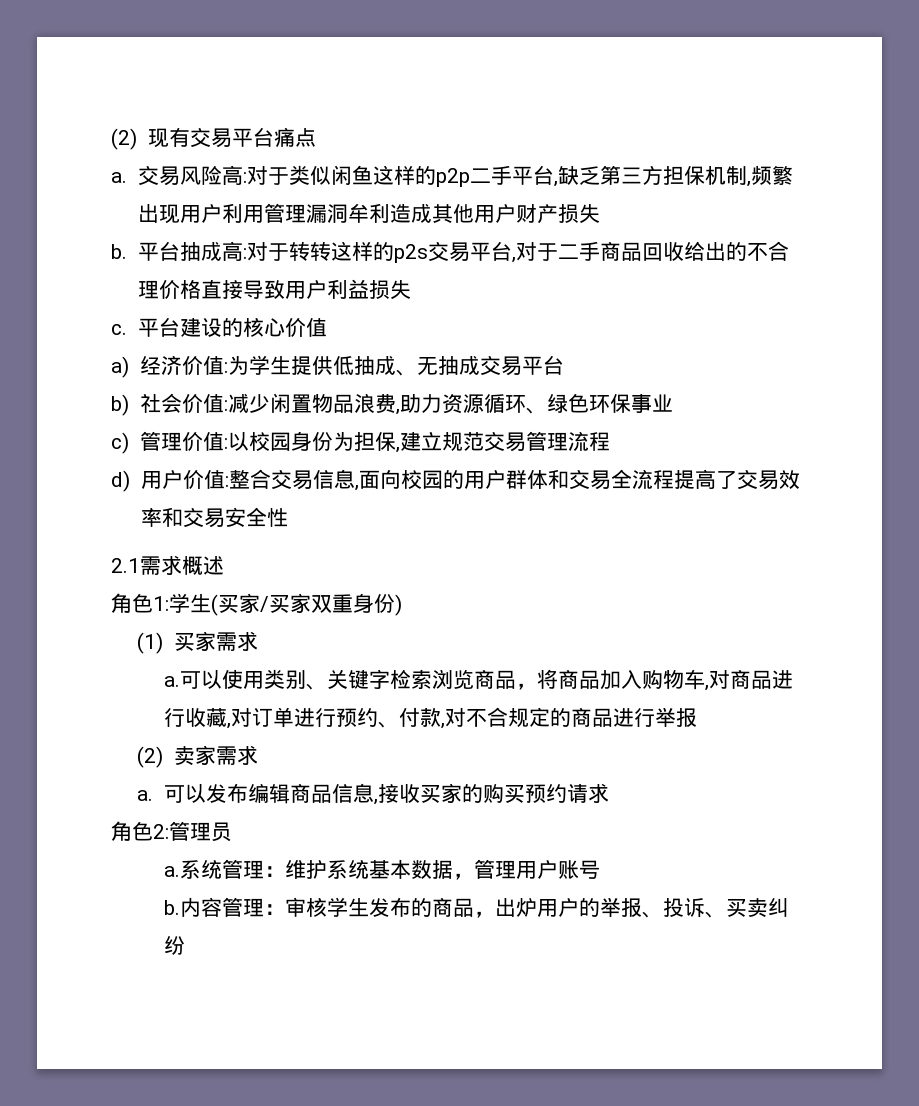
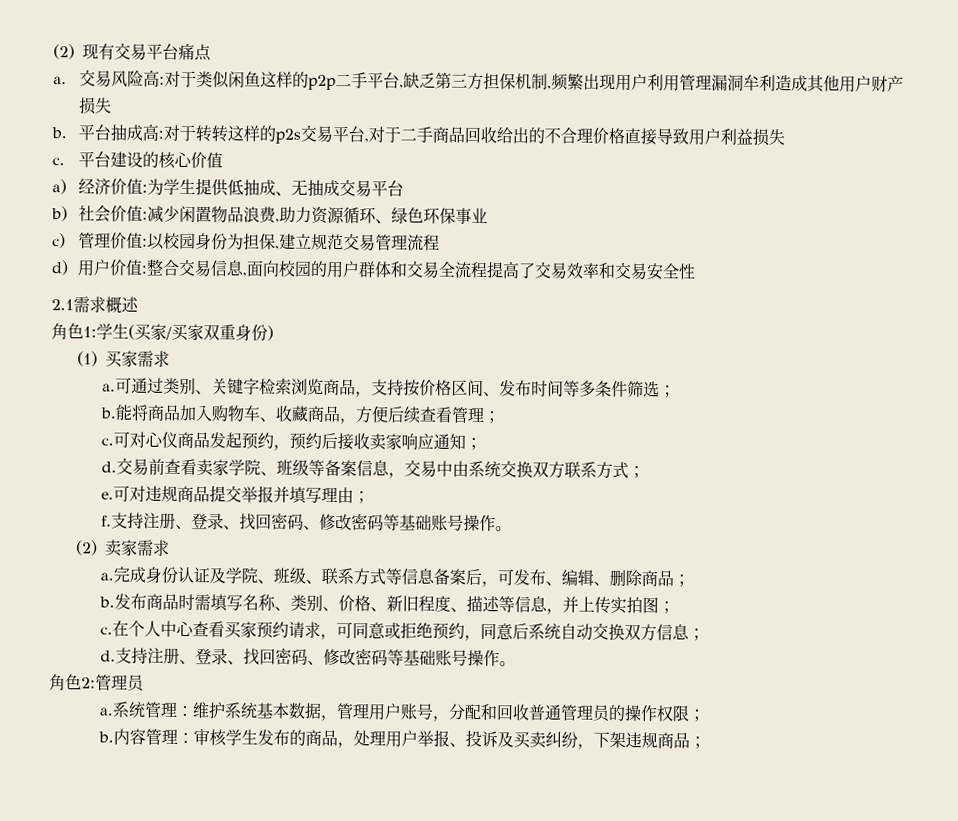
[200,669,264,689] 以使用 -> [131,377,165,394] 通过
[536,669,793,691] [163,707,697,729] [137,745,258,768] [137,783,609,805] 将商品加入购物车,对商品进行收藏,对订单进行预约、付款,对不合规定的商品进行举报 // (2)卖家需求 // a.可以发布编辑商品信息,接收买家的购买预约请求 -> [371,379,677,398] [100,404,501,425] [101,431,483,451] [101,457,646,479] [101,485,371,504] [101,512,513,532] [75,539,170,557] [100,566,691,588] [99,593,676,615] [100,620,706,642] [100,647,517,667] 支持按价格区间、发布时间等多条件筛选； // b.能将商品加入购物车、收藏商品，方便后续查看管理； // c.可对心仪商品发起预约，预约后接收卖家响应通知； // d.交易前查看卖家学院、班级等备案信息，交易中由系统交换双方联系方式； // e.可对违规商品提交举报并填写理由； // f.支持注册、登录、找回密码、修改密码等基础账号操作。 // (2)卖家需求 // a.完成身份认证及学院、班级、联系方式等信息备案后，可发布、编辑、删除商品； // b.发布商品时需填写名称、类别、价格、新旧程度、描述等信息，并上传实拍图； // c.在个人中心查看买家预约请求，可同意或拒绝预约，同意后系统自动交换双方信息； // d.支持注册、登录、找回密码、修改密码等基础账号操作。
(600, 869) none -> [432,703,706,722] ，分配和回收普通管理员的操作权限；
[494,898,600,917] 出炉用户的 -> [353,730,419,748] 处理用户
[704,911,726,918] 、 -> [497,731,515,748] 及
(185, 945) none -> [577,731,707,750] ，下架违规商品；

